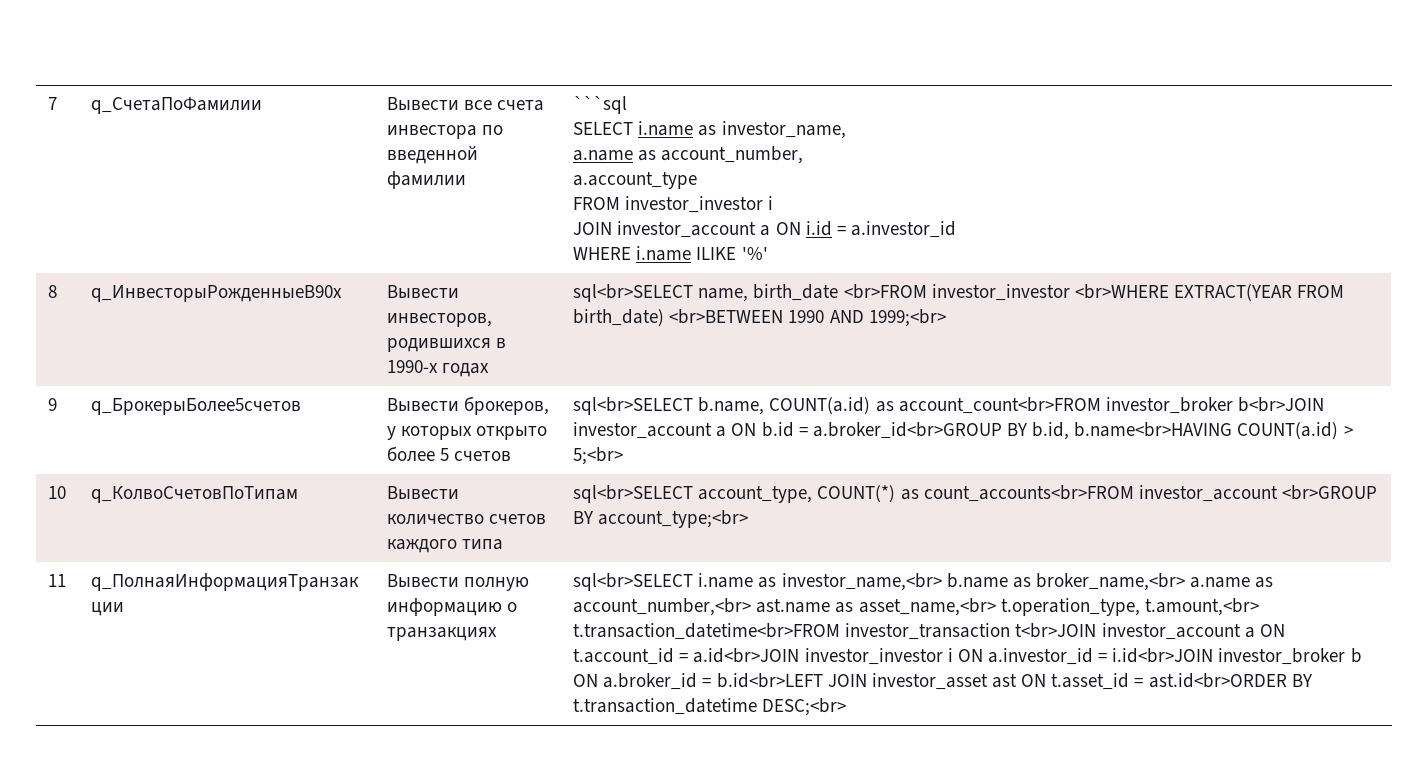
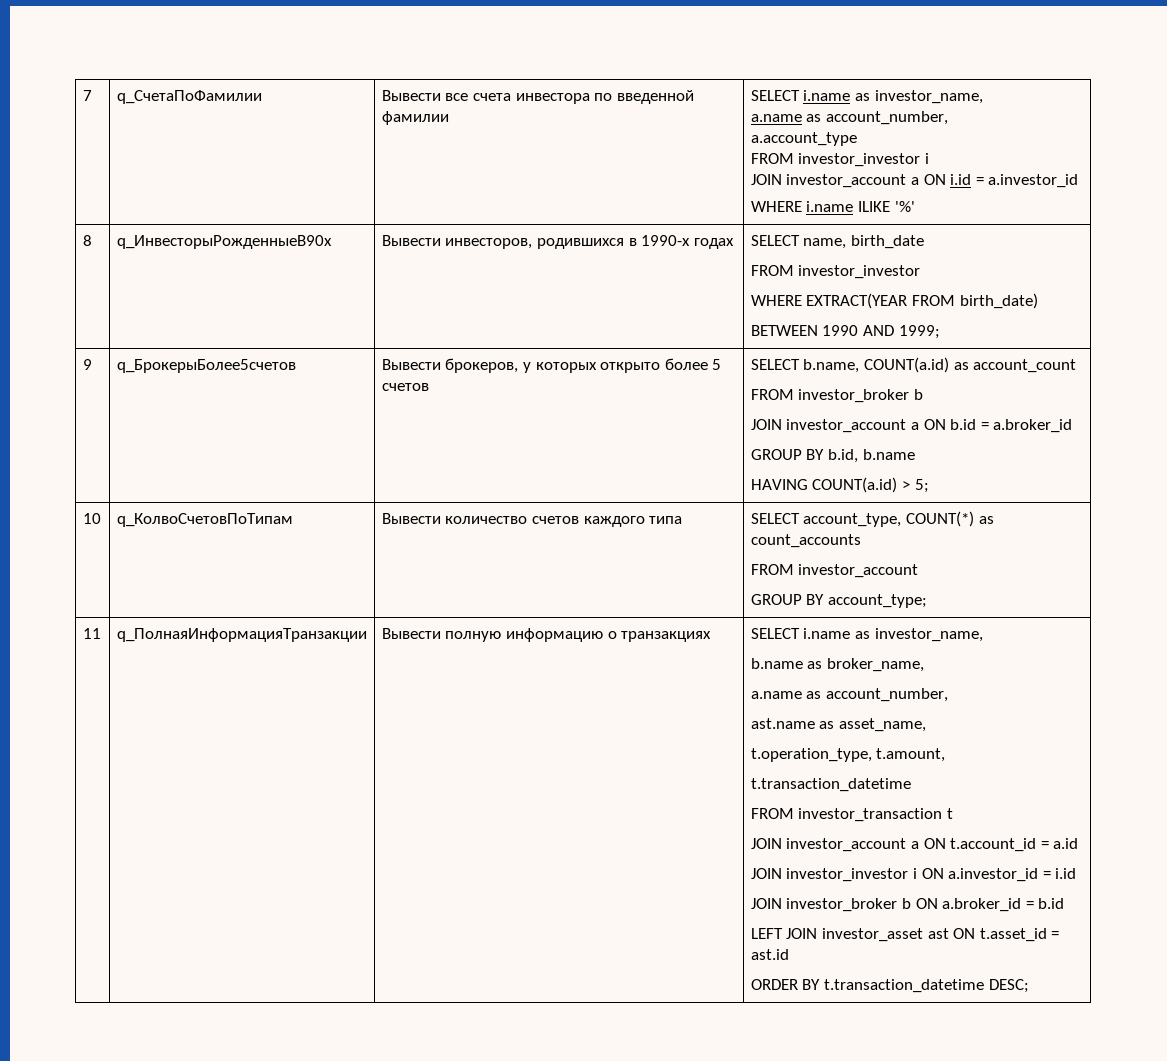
[573,96,628,114] ```sql // -> (449, 118) none
[573,284,694,302] sql<br>SELECT -> [750,235,800,246] SELECT
[843,284,1169,301] <br>FROM investor_investor <br>WHERE -> [750,265,921,279] [750,295,802,306] // FROM investor_investor // WHERE
[669,309,784,324] <br>BETWEEN -> [750,325,818,336] // BETWEEN
[868,309,946,327] 1999;<br> -> [898,325,940,339] 1999;
[573,397,694,415] sql<br>SELECT -> [750,359,800,370] SELECT
[898,397,1324,414] account_count<br>FROM investor_broker b<br>JOIN -> [973,359,1077,373] [750,389,923,403] [750,419,782,430] account_count // FROM investor_broker b // JOIN
[812,422,1233,440] a.broker_id<br>GROUP BY b.id, b.name<br>HAVING -> [993,419,1073,433] [750,449,915,463] [750,479,808,490] a.broker_id // GROUP BY b.id, b.name // HAVING
[573,447,624,465] 5;<br> -> [914,479,929,493] 5;
[573,485,694,503] sql<br>SELECT -> [750,513,800,524] SELECT
[923,485,1377,502] [573,510,749,528] count_accounts<br>FROM investor_account <br>GROUP BY account_type;<br> -> [750,534,861,548] [750,564,919,578] [750,594,927,608] count_accounts // FROM investor_account // GROUP BY account_type;
[573,573,942,591] sql<br>SELECT i.name as investor_name,<br> -> [750,628,983,642] SELECT i.name as investor_name, //
[1035,573,1274,591] [573,598,752,616] broker_name,<br> a.name as account_number,<br> -> [826,658,924,672] [750,688,948,702] broker_name, // a.name as account_number, //
[858,598,1259,616] [573,623,1097,640] asset_name,<br> t.operation_type, t.amount,<br> t.transaction_datetime<br>FROM investor_transaction t<br>JOIN -> [838,718,926,732] [750,748,946,762] [750,778,911,792] [750,808,953,822] [750,838,782,849] asset_name, // t.operation_type, t.amount, // t.transaction_datetime // FROM investor_transaction t // JOIN
[693,648,800,663] a.id<br>JOIN -> [1053,838,1079,849] [750,868,782,879] a.id // JOIN
[1112,648,1214,663] i.id<br>JOIN -> [1055,868,1077,879] [750,898,782,909] i.id // JOIN
[716,673,823,688] b.id<br>LEFT -> [1038,898,1065,909] [750,928,783,939] b.id // LEFT
[1148,673,1287,688] ast.id<br>ORDER -> [750,949,789,960] [750,979,798,990] ast.id // ORDER
[762,698,847,716] DESC;<br> -> [988,979,1029,993] DESC;

